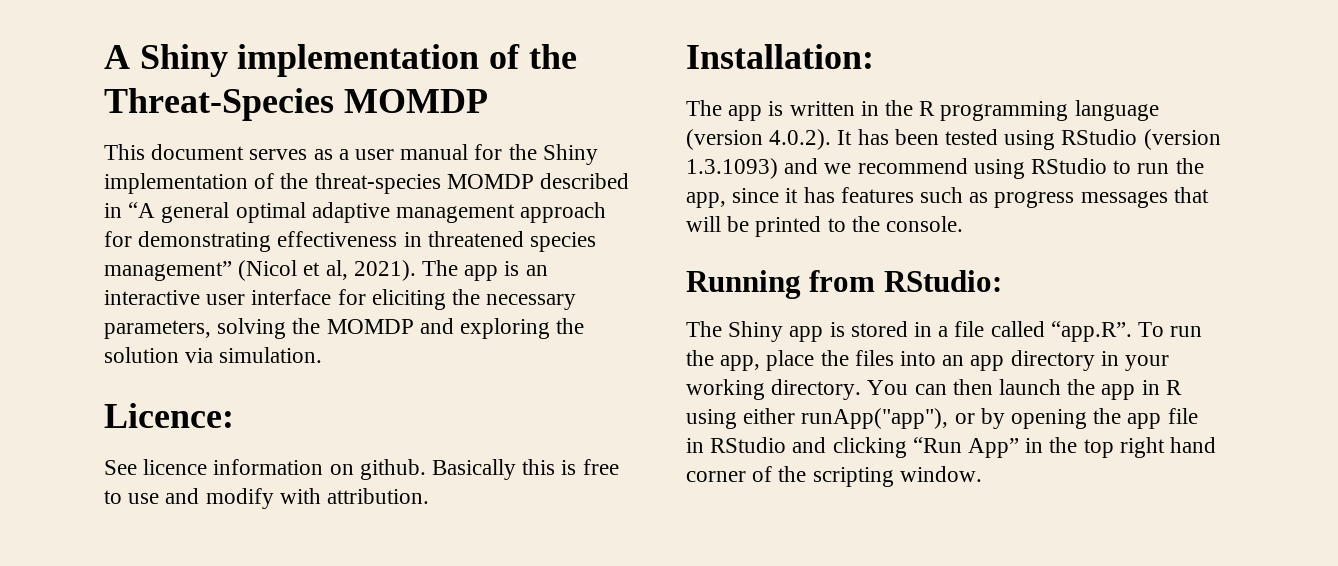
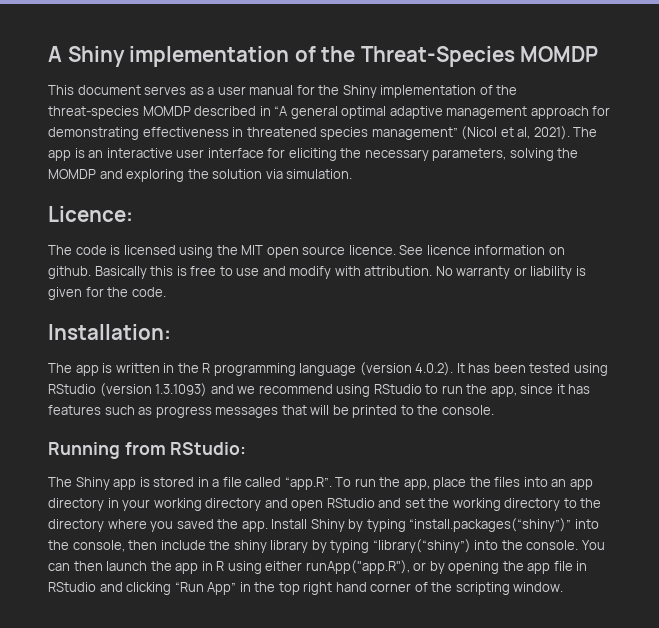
(234, 415) none -> [48,245,396,258] The code is licensed using the MIT open source licence.
(430, 496) none -> [435,266,586,279] [48,287,166,300] No warranty or liability is given for the code.
[771,379,862,400] directory. -> [205,498,602,511] [48,518,599,532] [48,539,579,553] directory and open RStudio and set the working directory to the directory where you saved the app. Install Shiny by typing “install.packages(“shiny”)” into the console, then include the shiny library by typing “library(“shiny”) into the console.
[801,408,949,429] runApp("app"), -> [305,560,410,574] runApp("app.R"),

